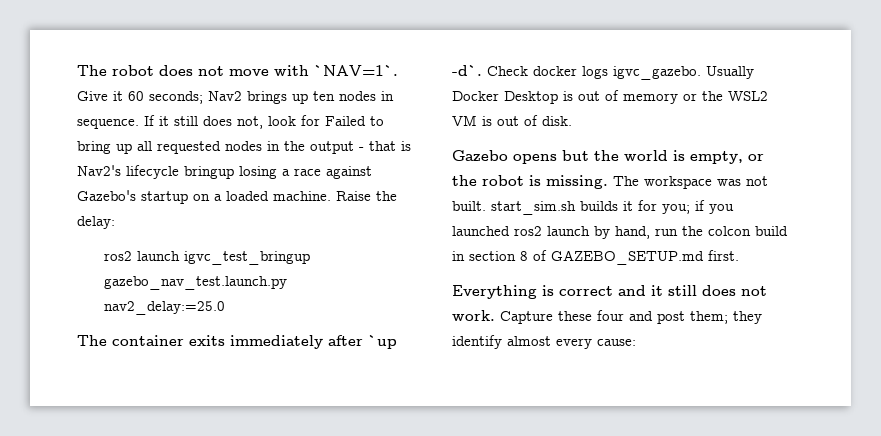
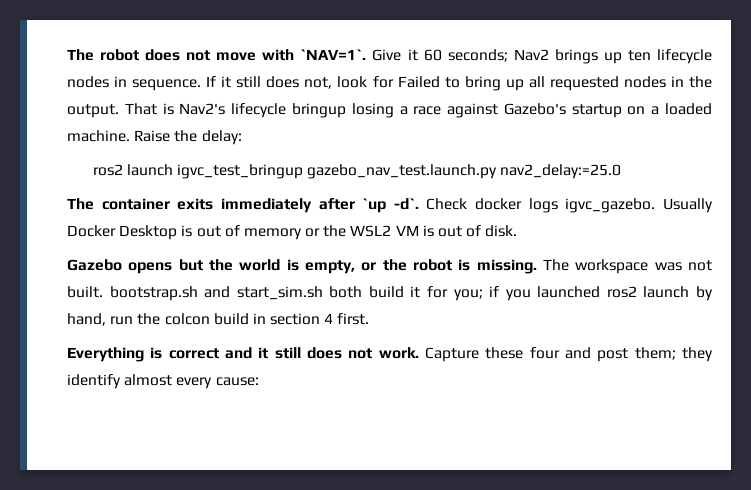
(335, 96) none -> [657,49,713,64] lifecycle
[310,141,396,154] output - that -> [67,103,157,118] output. That
[491,201,618,215] start_sim.sh builds -> [109,286,404,301] bootstrap.sh and start_sim.sh both build
[520,250,704,265] 8 of GAZEBO_SETUP.md -> [324,313,334,324] 4

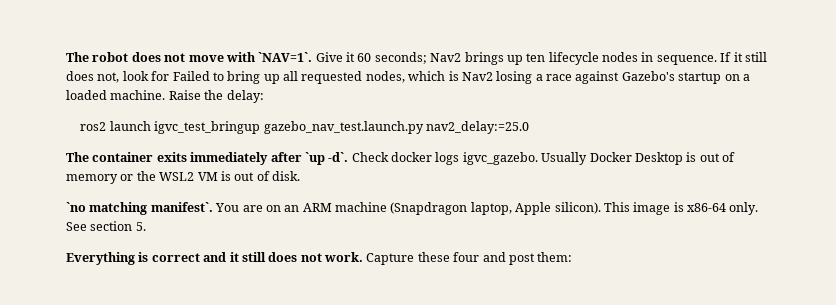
[623,76,712,88] [67,103,346,118] nodes in the output. That is Nav2's lifecycle bringup -> [365,71,493,83] nodes, which is Nav2
[67,259,712,274] [67,286,713,301] [67,313,370,326] Gazebo opens but the world is empty, or the robot is missing. The workspace was not built. bootstrap.sh and start_sim.sh both build it for you; if you launched ros2 launch by hand, run the colcon build in section 4 first. -> [66,202,759,215] [66,221,146,231] `no matching manifest`. You are on an ARM machine (Snapdragon laptop, Apple silicon). This image is x86-64 only. See section 5.
[634,347,714,362] [67,374,259,389] them; they identify almost every cause: -> [537,252,573,262] them:

